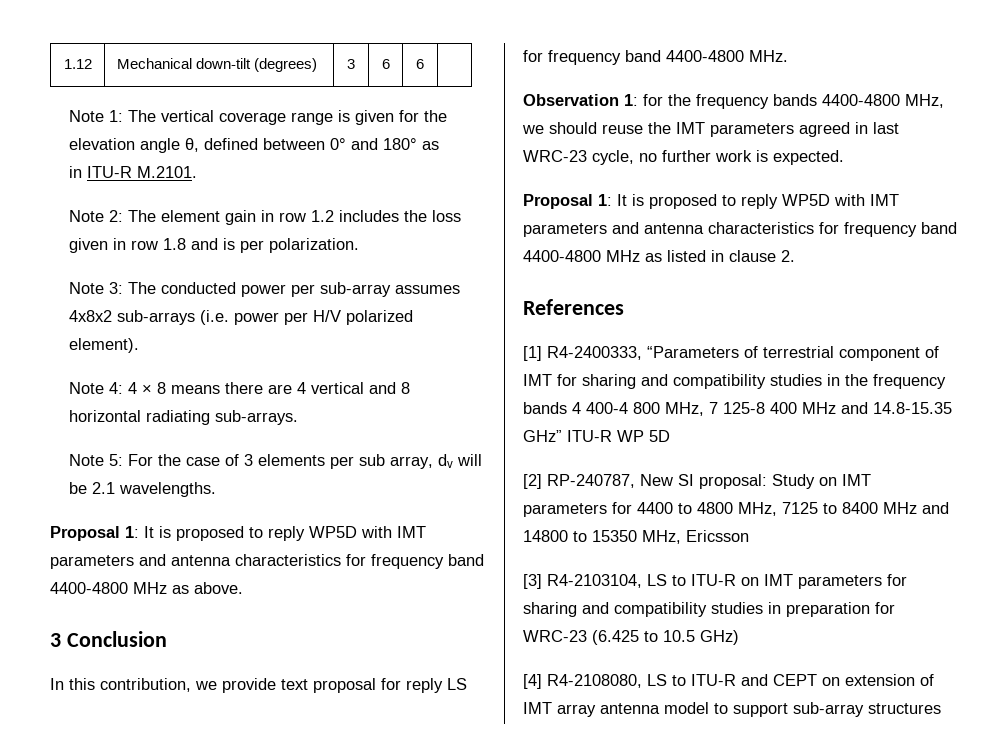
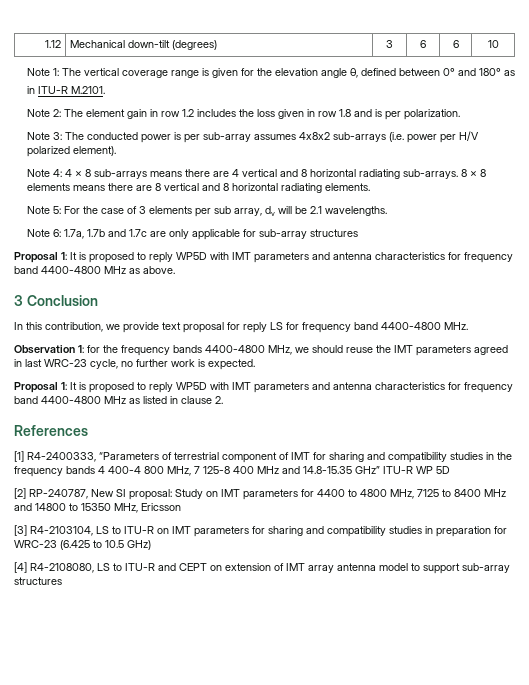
(424, 64) none -> [487,40,499,48] 10
(287, 290) none -> [173,132,181,140] is
(167, 388) none -> [93,169,147,179] sub-arrays
(299, 417) none -> [460,169,486,177] [26,183,370,193] 8 × 8 elements means there are 8 vertical and 8 horizontal radiating elements.
(217, 489) none -> [26,229,358,240] // Note 6: 1.7a, 1.7b and 1.7c are only applicable for sub-array structures

